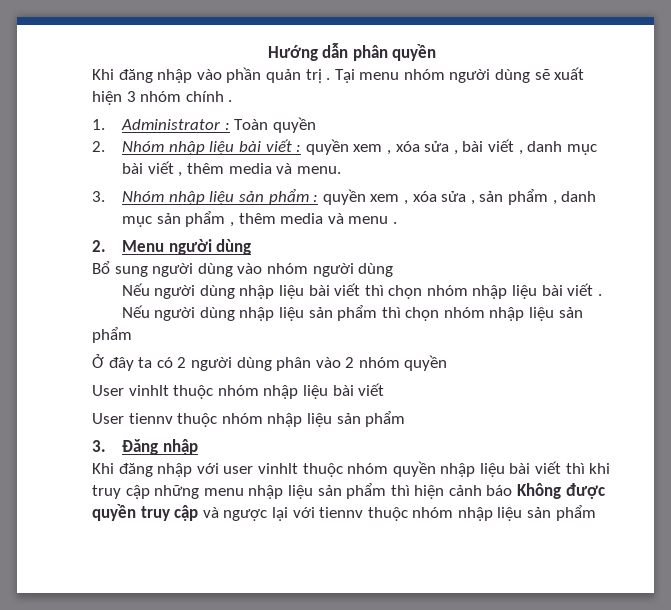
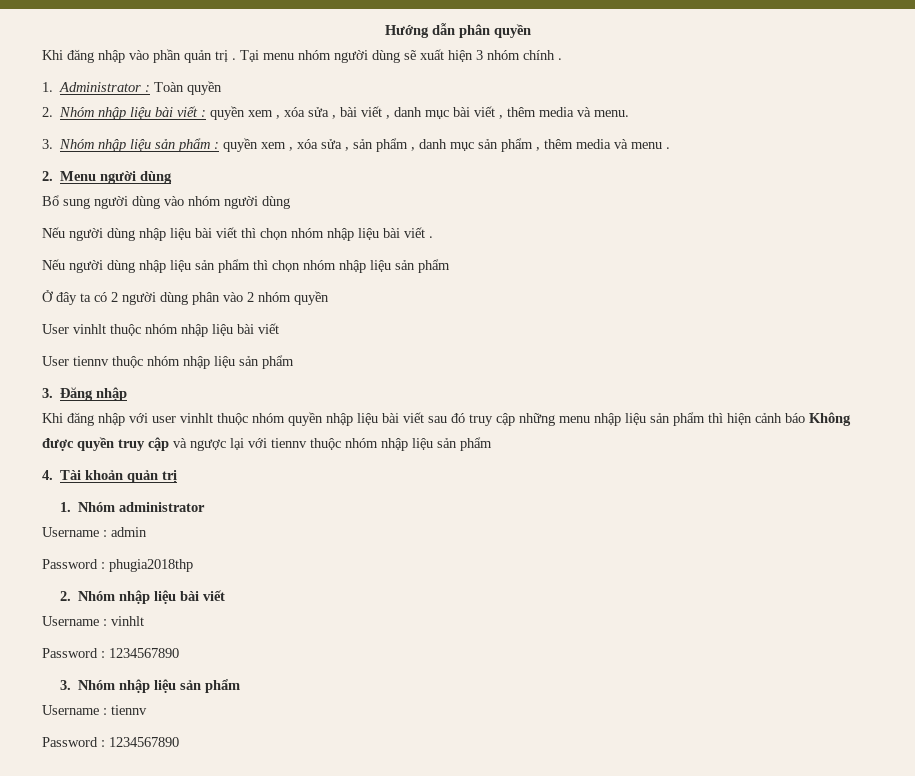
[565,463,611,474] thì khi -> [428,413,465,423] sau đó
(596, 513) none -> [42,470,178,483] [60,502,206,512] [42,527,147,537] [42,559,193,572] [60,590,226,604] [42,616,144,626] [42,648,179,658] [60,679,241,693] [42,705,147,715] [42,737,179,747] // 4. Tài khoản quản trị // 1. Nhóm administrator // Username : admin // Password : phugia2018thp // 2. Nhóm nhập liệu bài viết // Username : vinhlt // Password : 1234567890 // 3. Nhóm nhập liệu sản phẩm // Username : tiennv // Password : 1234567890

